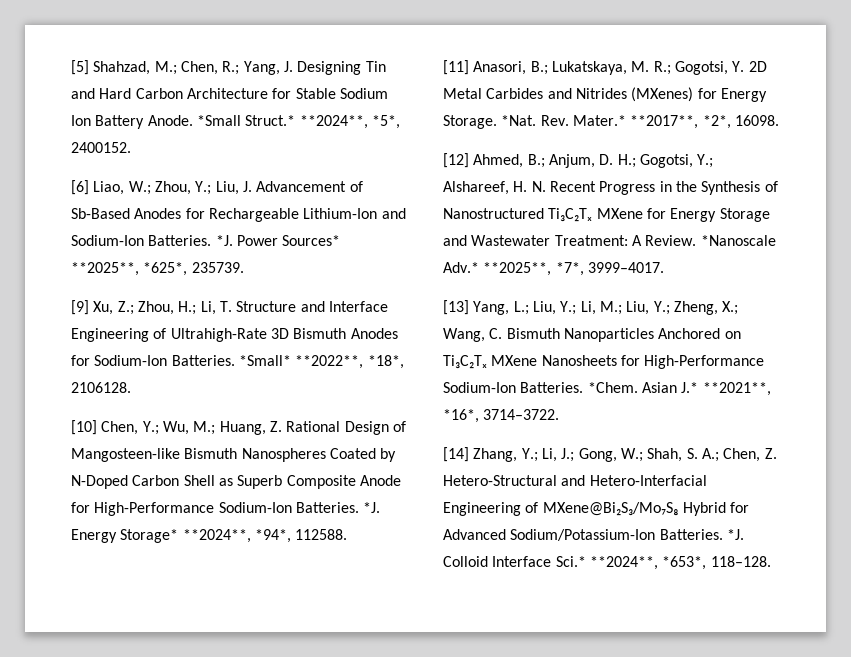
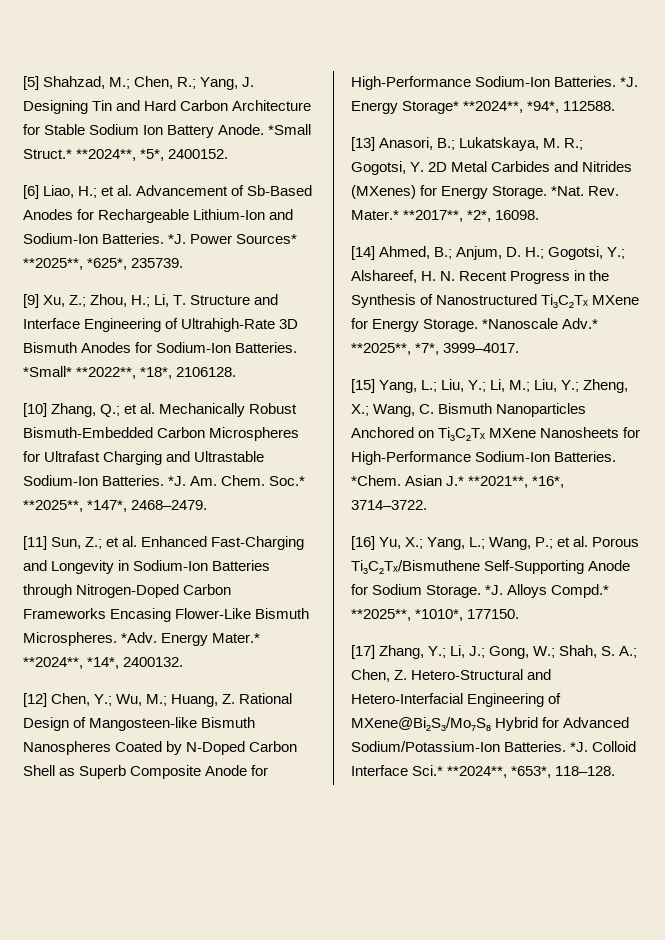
[128,181,252,195] W.; Zhou, Y.; Liu, J. -> [78,185,133,198] H.; et al.
(97, 427) none -> [51,403,298,417] [23,427,300,441] [23,451,265,465] [23,475,306,486] [23,500,208,512] [23,536,305,550] [23,560,271,574] [23,584,232,598] [23,608,310,622] [23,632,261,646] [23,657,184,669] [23,693,47,707] Zhang, Q.; et al. Mechanically Robust Bismuth-Embedded Carbon Microspheres for Ultrafast Charging and Ultrastable Sodium-Ion Batteries. *J. Am. Chem. Soc.* **2025**, *147*, 2468–2479. // [11] Sun, Z.; et al. Enhanced Fast-Charging and Longevity in Sodium-Ion Batteries through Nitrogen-Doped Carbon Frameworks Encasing Flower-Like Bismuth Microspheres. *Adv. Energy Mater.* **2024**, *14*, 2400132. // [12]
[443,60,469,75] [11] -> [351,137,375,151] [13]
[443,153,469,168] [12] -> [351,246,375,260] [14]
[719,208,770,222] [443,235,697,246] Storage and Wastewater Treatment: A Review. -> [423,319,479,332] Storage.
[443,300,469,315] [13] -> [351,379,375,393] [15]
[443,447,469,462] [14] -> [351,536,640,550] [351,560,631,574] [351,584,610,598] [351,609,520,621] [351,645,375,659] [16] Yu, X.; Yang, L.; Wang, P.; et al. Porous Ti₃C₂Tₓ/Bismuthene Self-Supporting Anode for Sodium Storage. *J. Alloys Compd.* **2025**, *1010*, 177150. // [17]

